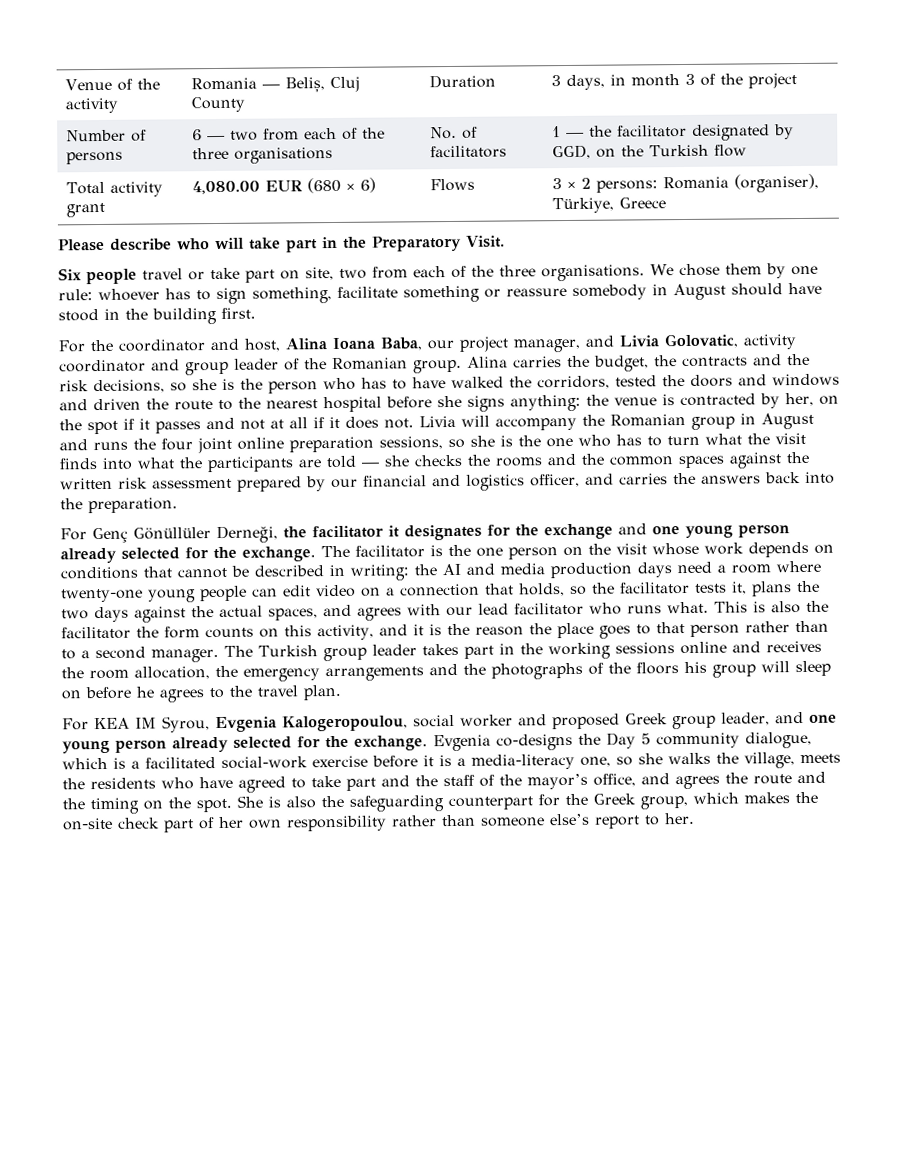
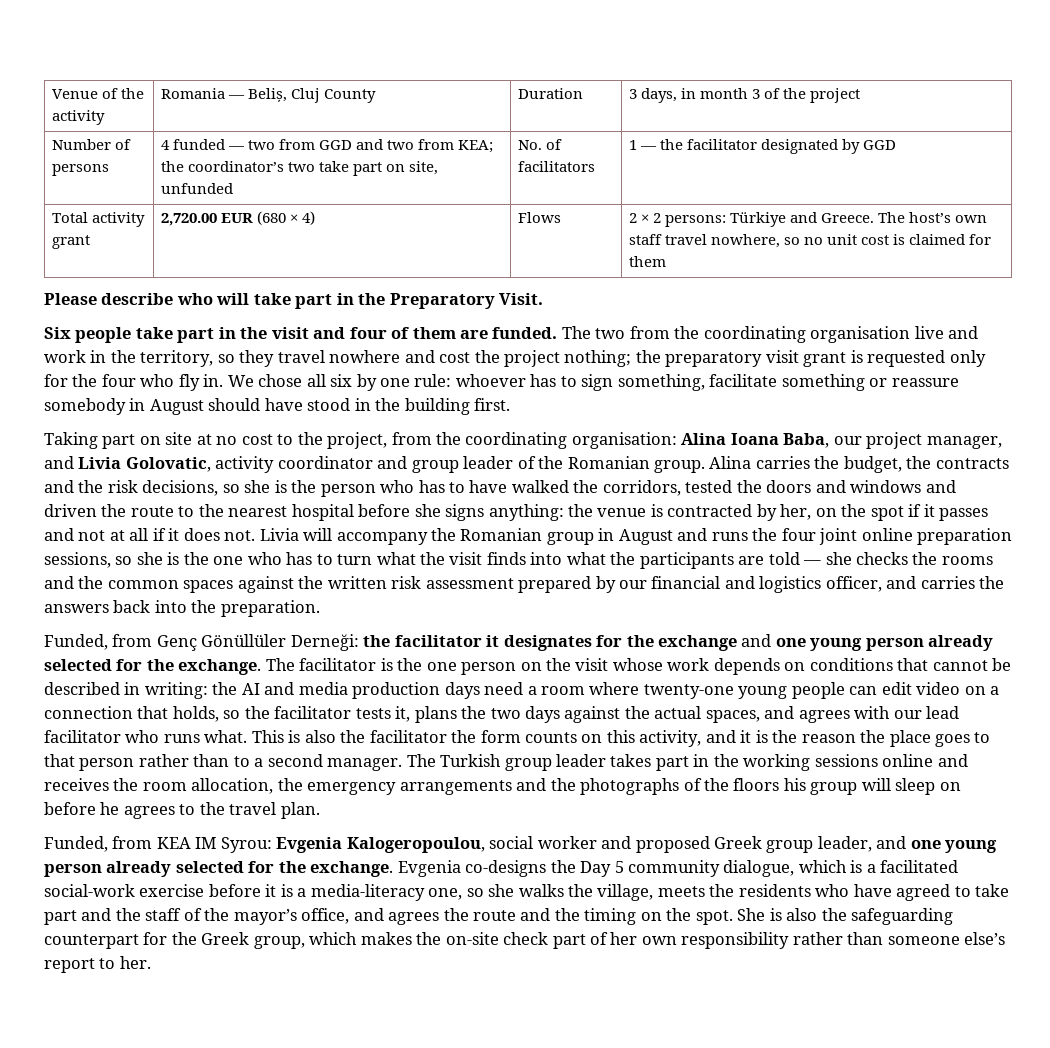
[192,129,203,141] 6 -> [160,139,225,150] 4 funded
[304,127,386,140] [192,146,334,164] each of the three organisations -> [318,139,494,153] [160,161,438,176] [160,183,233,194] GGD and two from KEA; the coordinator’s two take part on site, unfunded
[552,144,748,160] GGD, on the Turkish flow -> [862,140,896,150] GGD
[192,180,261,195] 4,080.00 -> [160,213,217,226] 2,720.00
[360,177,377,193] 6) -> [301,211,315,225] 4)
[552,178,563,190] 3 -> [628,213,637,223] 2
[663,173,820,193] [552,197,667,214] Romania (organiser), Türkiye, Greece -> [729,212,988,227] [628,234,992,248] [628,256,666,267] Türkiye and Greece. The host’s own staff travel nowhere, so no unit cost is claimed for them
[142,263,762,283] travel or take part on site, two from each of the three organisations. We chose them -> [135,326,979,343] [44,350,986,367] [44,374,353,391] take part in the visit and four of them are funded. The two from the coordinating organisation live and work in the territory, so they travel nowhere and cost the project nothing; the preparatory visit grant is requested only for the four who fly in. We chose all six
[58,338,281,353] For the coordinator and host, -> [44,432,677,449] Taking part on site at no cost to the project, from the coordinating organisation:
[60,528,87,541] For -> [44,634,153,650] Funded, from
[216,525,278,544] Derneği, -> [290,634,359,651] Derneği:
[62,718,89,731] For -> [44,836,153,852] Funded, from
[162,716,210,733] Syrou, -> [220,837,272,853] Syrou:

